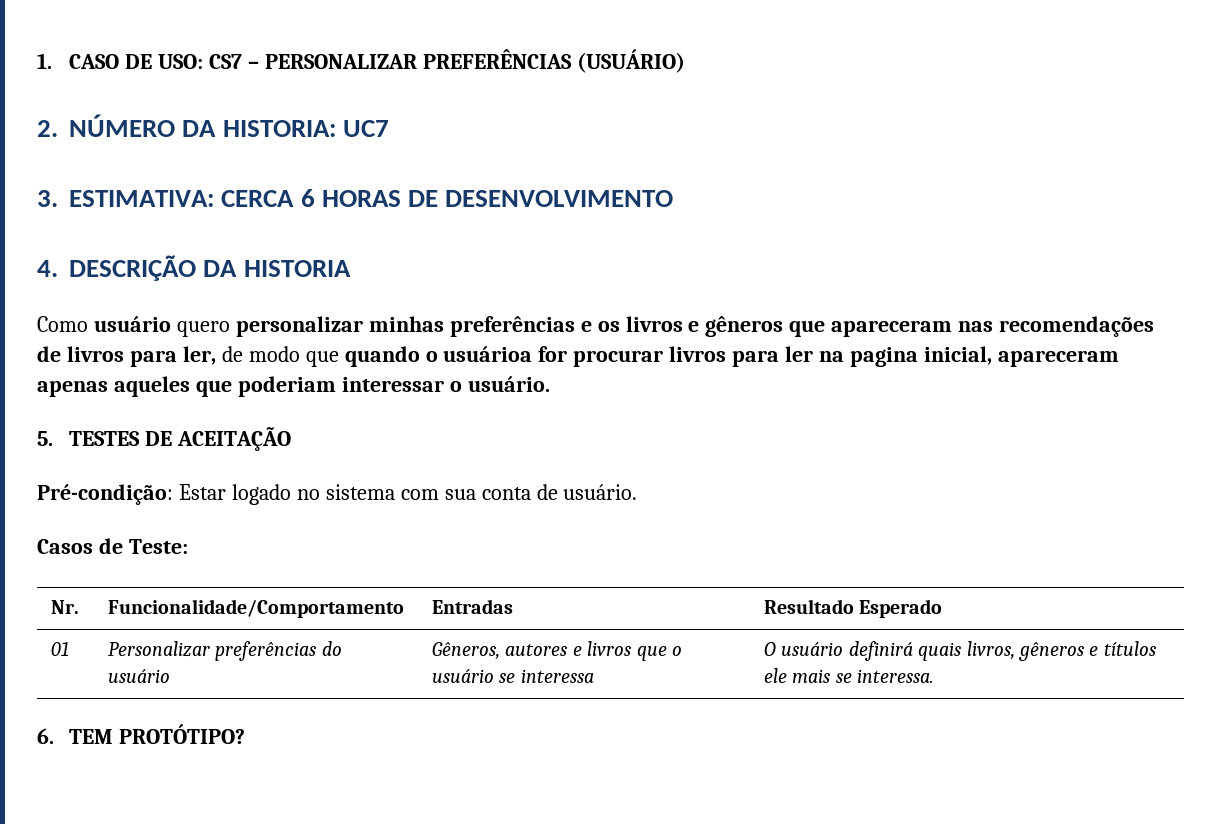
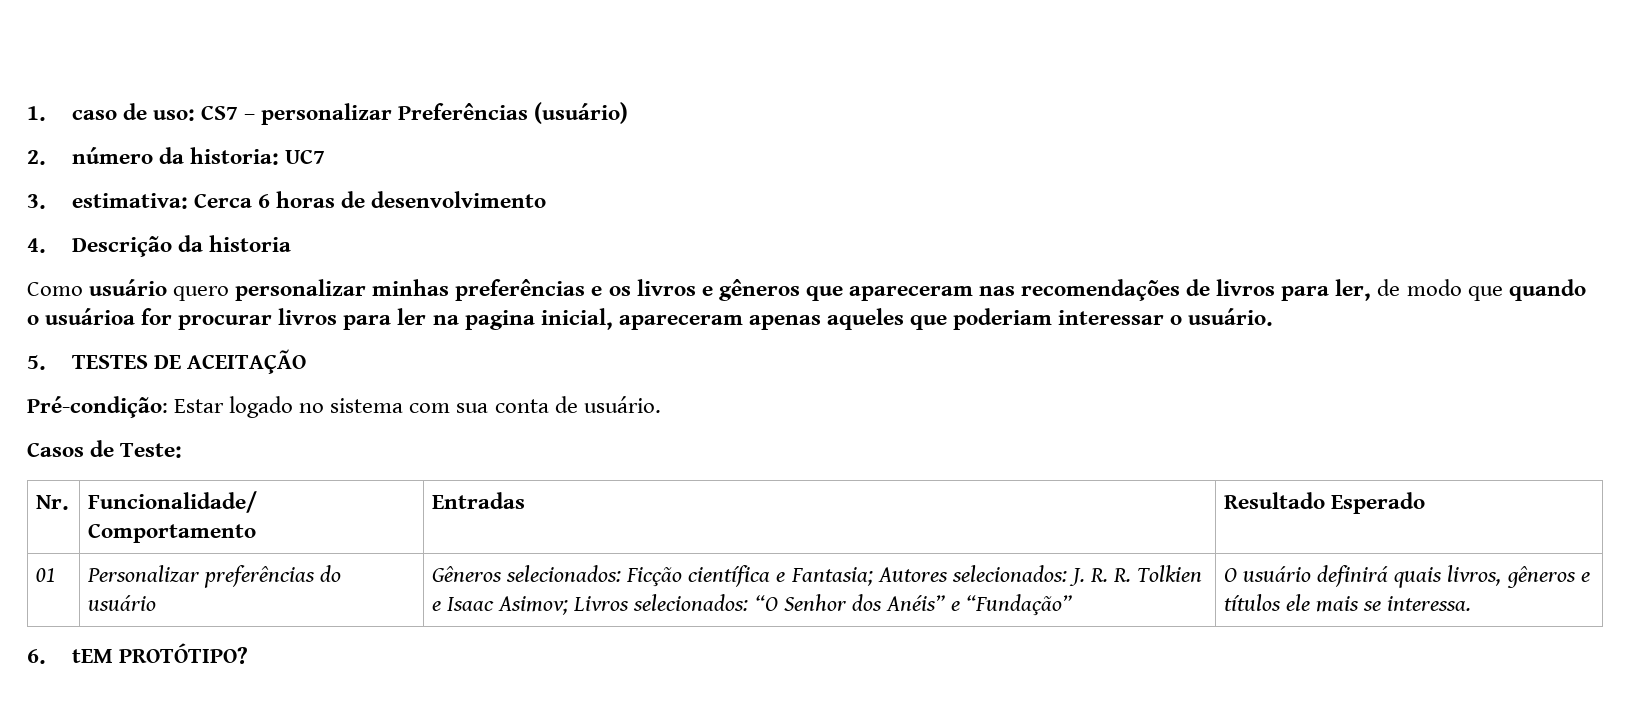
[69,49,685,73] [37,114,389,137] [37,189,674,207] [37,255,351,281] CASO DE USO: CS7 – PERSONALIZAR PREFERÊNCIAS (USUÁRIO) // 2. NÚMERO DA HISTORIA: UC7 // 3. ESTIMATIVA: CERCA 6 HORAS DE DESENVOLVIMENTO // 4. DESCRIÇÃO DA HISTORIA -> [71,102,629,125] [27,147,325,165] [27,191,546,209] [27,235,291,257] caso de uso: CS7 – personalizar Preferências (usuário) // 2. número da historia: UC7 // 3. estimativa: Cerca 6 horas de desenvolvimento // 4. Descrição da historia
[432,641,683,661] [432,669,594,683] Gêneros, autores e livros que o usuário se interessa -> [432,565,1202,587] [432,594,1072,616] Gêneros selecionados: Ficção científica e Fantasia; Autores selecionados: J. R. R. Tolkien e Isaac Asimov; Livros selecionados: “O Senhor dos Anéis” e “Fundação”
[69,729,114,744] TEM -> [71,649,113,663] tEM

